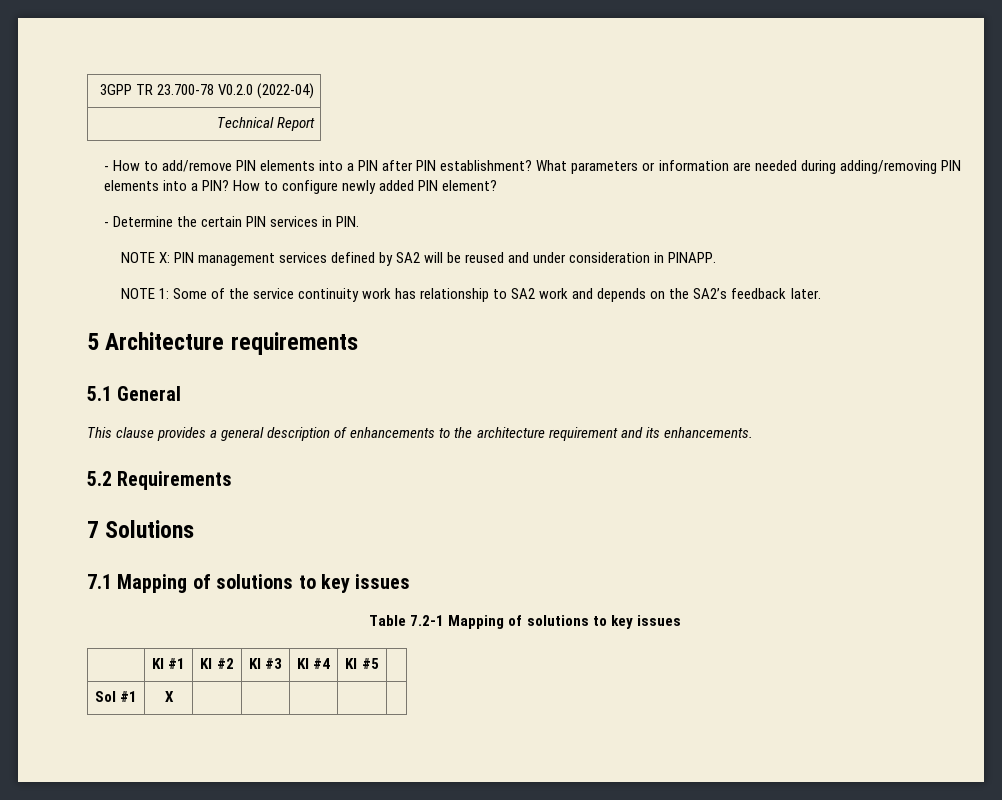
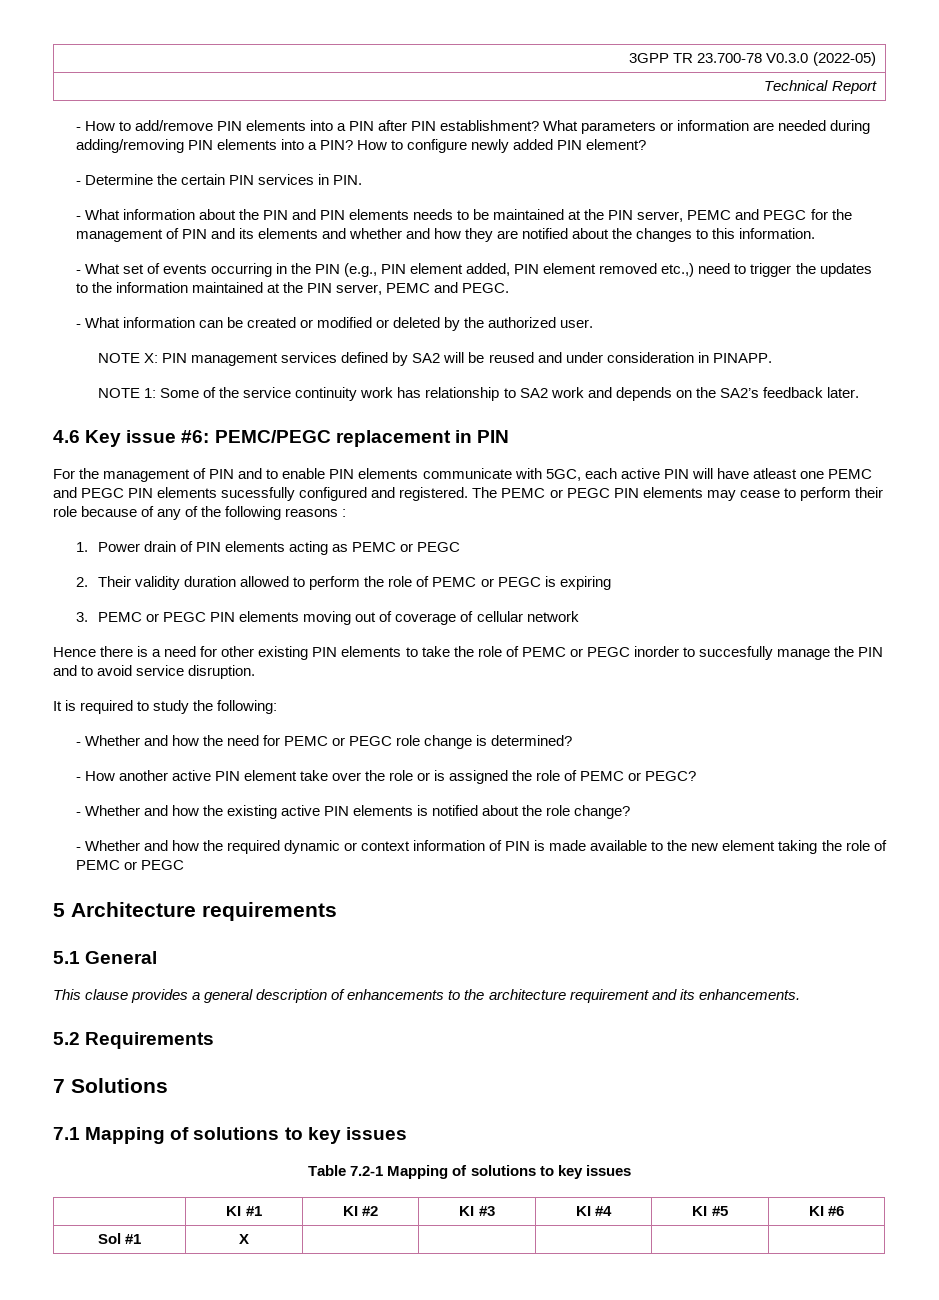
[218,83,315,99] V0.2.0 (2022-04) -> [766,52,876,66] V0.3.0 (2022-05)
(360, 221) none -> [75,209,852,222] [75,228,816,242] [75,263,872,277] [75,282,509,295] [75,317,594,331] // - What information about the PIN and PIN elements needs to be maintained at the PIN server, PEMC and PEGC for the management of PIN and its elements and whether and how they are notified about the changes to this information. // - What set of events occurring in the PIN (e.g., PIN element added, PIN element removed etc.,) need to trigger the updates to the information maintained at the PIN server, PEMC and PEGC. // - What information can be created or modified or deleted by the authorized user.
(821, 293) none -> [53,430,509,447] [53,468,872,482] [53,487,883,501] [53,506,347,520] [75,541,461,555] [75,576,611,590] [75,611,579,625] [53,646,884,660] [53,665,256,679] [53,700,278,714] [75,735,573,749] [75,770,697,784] [75,805,631,819] [75,840,887,854] [75,860,184,870] // 4.6 Key issue #6: PEMC/PEGC replacement in PIN // For the management of PIN and to enable PIN elements communicate with 5GC, each active PIN will have atleast one PEMC and PEGC PIN elements sucessfully configured and registered. The PEMC or PEGC PIN elements may cease to perform their role because of any of the following reasons : // 1. Power drain of PIN elements acting as PEMC or PEGC // 2. Their validity duration allowed to perform the role of PEMC or PEGC is expiring // 3. PEMC or PEGC PIN elements moving out of coverage of cellular network // Hence there is a need for other existing PIN elements to take the role of PEMC or PEGC inorder to succesfully manage the PIN and to avoid service disruption. // It is required to study the following: // - Whether and how the need for PEMC or PEGC role change is determined? // - How another active PIN element take over the role or is assigned the role of PEMC or PEGC? // - Whether and how the existing active PIN elements is notified about the role change? // - Whether and how the required dynamic or context information of PIN is made available to the new element taking the role of PEMC or PEGC
(379, 663) none -> [808,1206,845,1216] KI #6

